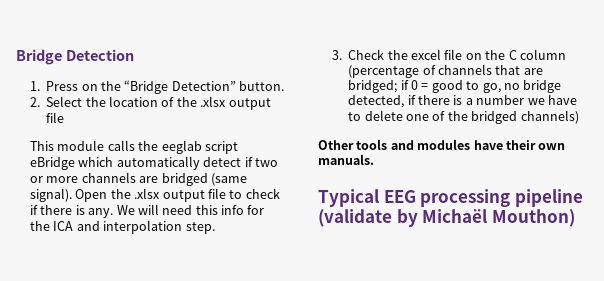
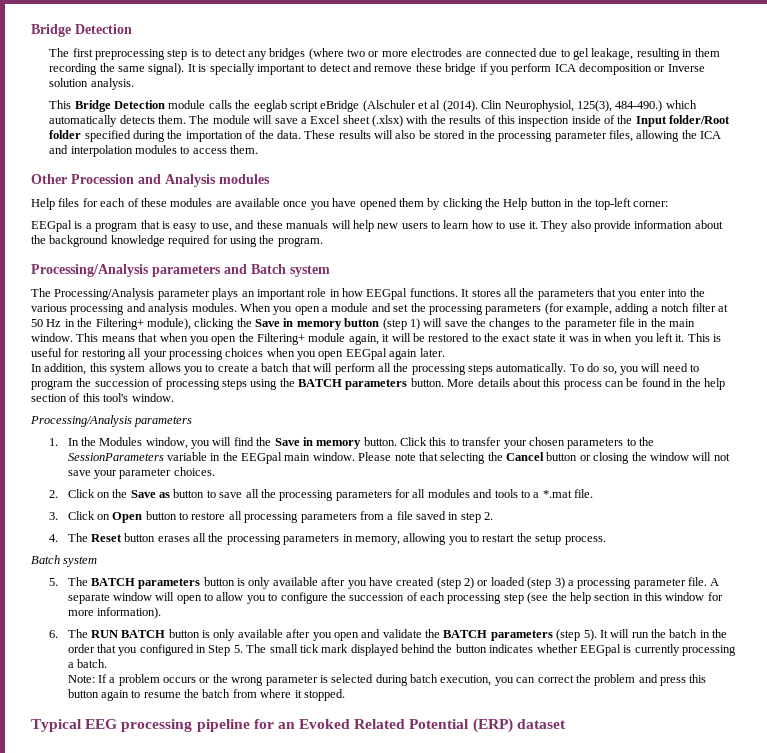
[30,80,285,94] [30,96,271,110] [46,112,65,123] [30,141,55,151] 1. Press on the “Bridge Detection” button. // 2. Select the location of the .xlsx output file // This -> [49,48,720,60] [49,63,705,75] [49,78,134,90] [49,100,166,112] The first preprocessing step is to detect any bridges (where two or more electrodes are connected due to gel leakage, resulting in them recording the same signal). It is specially important to detect and remove these bridge if you perform ICA decomposition or Inverse solution analysis. // This Bridge Detection
[78,156,278,170] [30,172,247,186] [30,188,280,202] [30,204,265,218] [30,220,215,234] [332,49,566,60] [348,64,543,78] [348,80,562,93] [348,95,577,108] [348,110,579,124] [318,139,566,150] [318,154,374,165] [318,189,583,207] [318,209,575,227] which automatically detect if two or more channels are bridged (same signal). Open the .xlsx output file to check if there is any. We will need this info for the ICA and interpolation step. // 3. Check the excel file on the C column (percentage of channels that are bridged; if 0 = good to go, no bridge detected, if there is a number we have to delete one of the bridged channels) // Other tools and modules have their own manuals. // Typical EEG processing pipeline (validate by Michaël Mouthon) -> [362,100,697,112] [49,115,731,127] [49,130,722,142] [49,145,259,157] [31,174,270,187] [31,198,669,210] [31,220,723,232] [31,235,323,247] [31,264,330,277] [31,288,705,300] [31,303,728,315] [31,318,695,330] [31,333,722,345] [31,348,445,360] [31,363,699,375] [31,378,725,390] [31,393,174,402] [30,415,193,427] [49,437,655,449] [67,452,730,464] [67,467,215,479] [49,489,594,501] [49,511,494,523] [49,533,606,545] [31,555,98,567] [49,577,720,589] [67,592,723,604] [67,607,161,619] [49,629,728,641] [67,644,737,656] [67,659,107,668] [67,674,707,686] [67,689,345,701] [31,718,566,733] (Alschuler et al (2014). Clin Neurophysiol, 125(3), 484-490.) which automatically detects them. The module will save a Excel sheet (.xlsx) with the results of this inspection inside of the Input folder/Root folder specified during the importation of the data. These results will also be stored in the processing parameter files, allowing the ICA and interpolation modules to access them. // Other Procession and Analysis modules // Help files for each of these modules are available once you have opened them by clicking the Help button in the top-left corner: // EEGpal is a program that is easy to use, and these manuals will help new users to learn how to use it. They also provide information about the background knowledge required for using the program. // Processing/Analysis parameters and Batch system // The Processing/Analysis parameter plays an important role in how EEGpal functions. It stores all the parameters that you enter into the various processing and analysis modules. When you open a module and set the processing parameters (for example, adding a notch filter at 50 Hz in the Filtering+ module), clicking the Save in memory button (step 1) will save the changes to the parameter file in the main window. This means that when you open the Filtering+ module again, it will be restored to the exact state it was in when you left it. This is useful for restoring all your processing choices when you open EEGpal again later. // In addition, this system allows you to create a batch that will perform all the processing steps automatically. To do so, you will need to program the succession of processing steps using the BATCH parameters button. More details about this process can be found in the help section of this tool's window. // Processing/Analysis parameters // 1. In the Modules window, you will find the Save in memory button. Click this to transfer your chosen parameters to the SessionParameters variable in the EEGpal main window. Please note that selecting the Cancel button or closing the window will not save your parameter choices. // 2. Click on the Save as button to save all the processing parameters for all modules and tools to a *.mat file. // 3. Click on Open button to restore all processing parameters from a file saved in step 2. // 4. The Reset button erases all the processing parameters in memory, allowing you to restart the setup process. // Batch system // 5. The BATCH parameters button is only available after you have created (step 2) or loaded (step 3) a processing parameter file. A separate window will open to allow you to configure the succession of each processing step (see the help section in this window for more information). // 6. The RUN BATCH button is only available after you open and validate the BATCH parameters (step 5). It will run the batch in the order that you configured in Step 5. The small tick mark displayed behind the button indicates whether EEGpal is currently processing a batch. // Note: If a problem occurs or the wrong parameter is selected during batch execution, you can correct the problem and press this button again to resume the batch from where it stopped. // Typical EEG processing pipeline for an Evoked Related Potential (ERP) dataset

